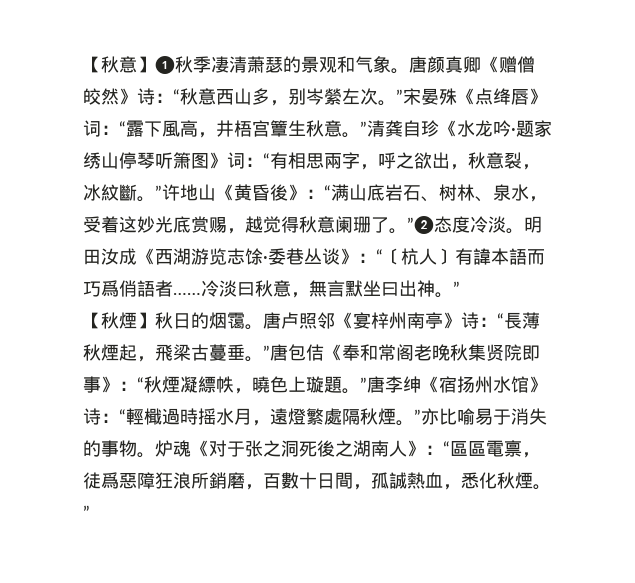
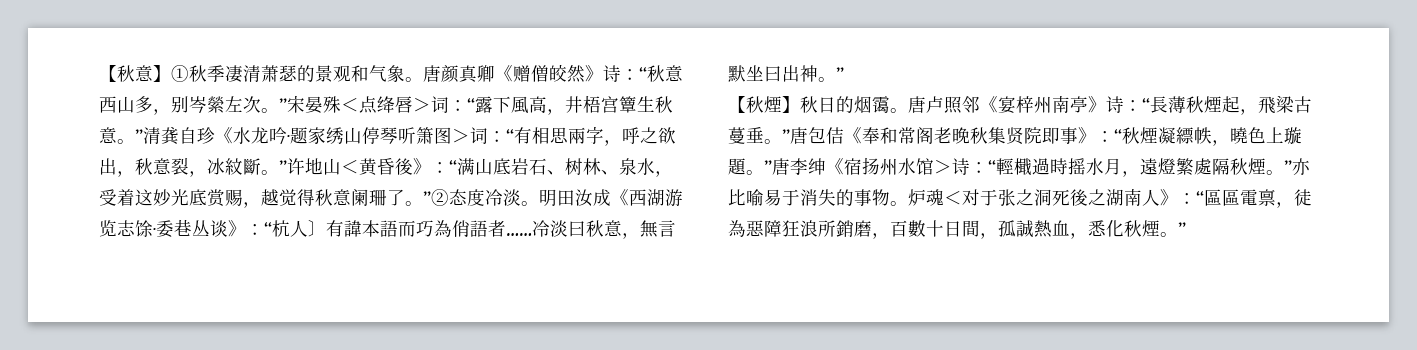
[155,56,175,74] ❶ -> [171,65,189,82] ①
[457,88,547,105] 《点绛唇》 -> [341,96,431,114] ＜点绛唇＞
[209,152,227,169] 》 -> [452,129,470,143] ＞
[216,184,234,201] 《 -> [341,160,359,174] ＜
[407,216,434,234] ”❷ -> [423,189,449,206] ”②
[383,248,401,265] 〔 -> (272, 228) none
[101,280,119,297] 爲 -> [434,220,452,237] 為
[529,376,547,393] 》 -> [934,160,952,174] ＞
[191,440,209,457] 《 -> [944,191,962,205] ＜
[101,472,119,489] 爲 -> [728,220,746,237] 為

